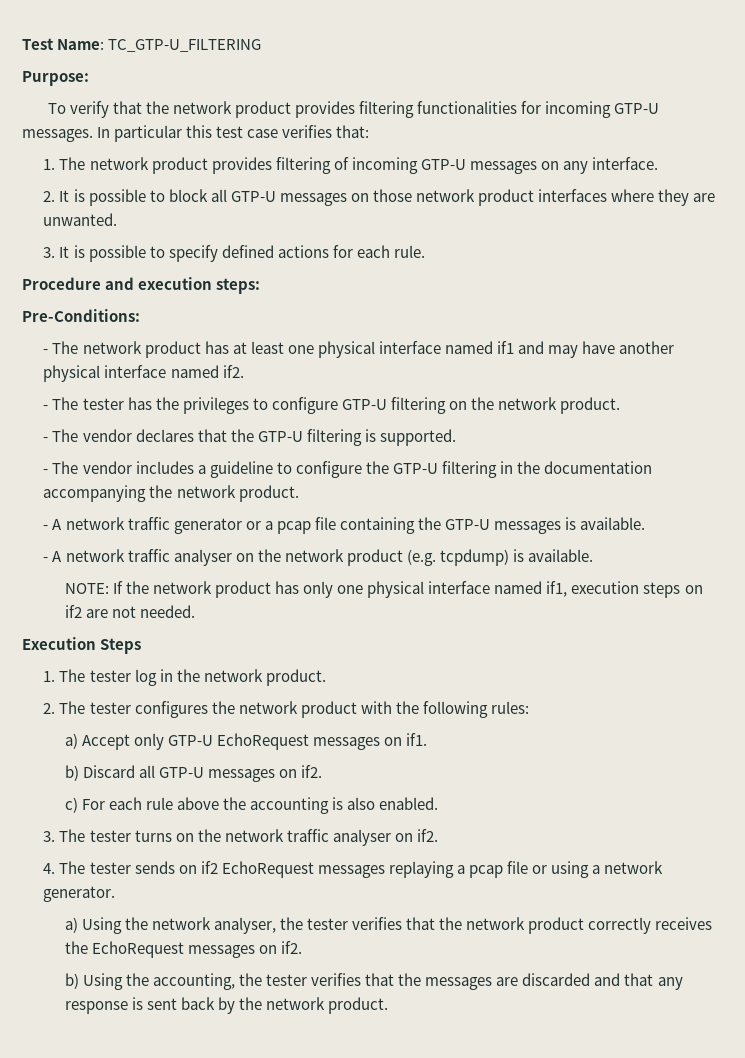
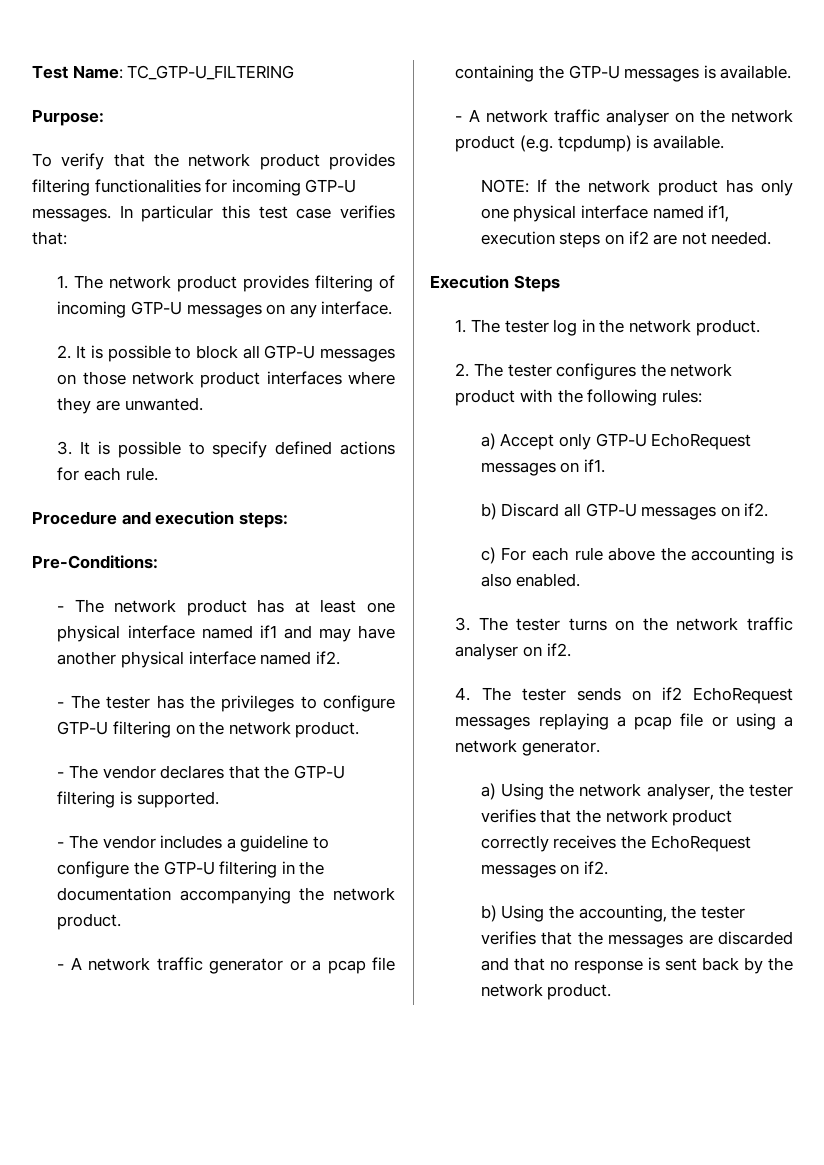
[657,977,683,990] any -> [549,960,569,971] no

